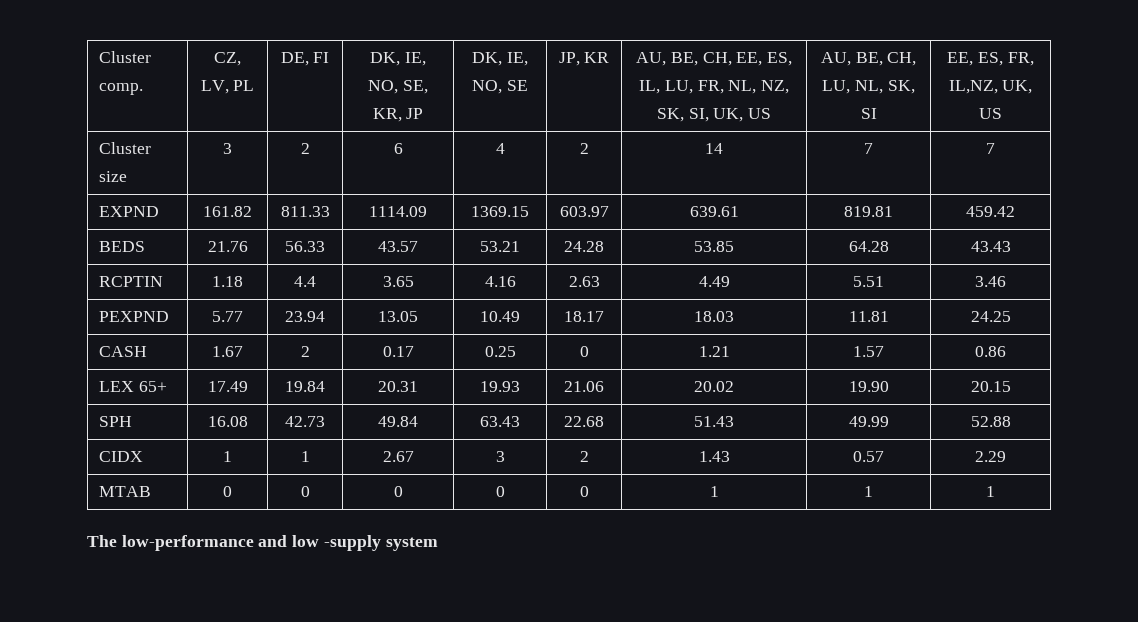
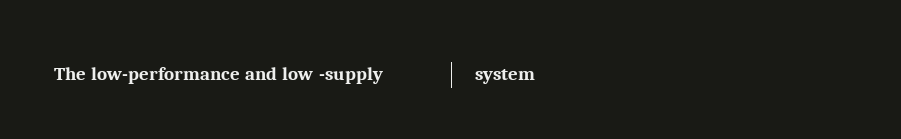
[99,51,152,63] [99,83,144,95] [214,52,241,66] [200,80,255,94] [280,52,330,66] [370,52,426,66] [368,80,428,94] [372,108,424,122] [472,52,528,66] [472,80,528,94] [558,52,610,66] [636,52,792,66] [639,80,789,94] [656,108,772,122] [820,52,917,66] [822,80,915,94] [860,108,877,119] [947,52,1034,66] [948,80,1033,94] [979,108,1002,119] [99,142,152,154] [99,171,128,182] [223,143,232,154] [300,143,310,154] [393,143,403,154] [495,143,505,154] [579,143,589,154] [705,143,723,154] [864,143,873,154] [986,143,995,154] [99,206,160,217] [203,206,252,217] [280,206,330,217] [369,206,427,217] [471,206,529,217] [559,206,609,217] [689,206,739,217] [844,206,893,217] [966,206,1015,217] [99,241,146,252] [207,241,248,252] [285,241,325,252] [378,241,418,252] [480,241,520,252] [564,241,604,252] [694,241,734,252] [848,241,889,252] [970,241,1011,252] [99,276,164,287] [212,276,243,287] [294,276,316,287] [382,276,414,287] [484,276,516,287] [568,276,600,287] [698,276,730,287] [853,276,884,287] [975,276,1006,287] [99,311,170,322] [212,311,243,322] [285,311,325,322] [378,311,418,322] [480,311,520,322] [564,311,604,322] [694,311,734,322] [848,311,889,322] [970,311,1011,322] [99,346,148,357] [212,346,243,357] [300,346,310,357] [382,346,414,357] [484,346,516,357] [579,346,589,357] [698,346,730,357] [853,346,884,357] [975,346,1006,357] [99,381,167,392] [207,381,248,392] [285,381,325,392] [378,381,418,392] [480,381,520,392] [564,381,604,392] [694,381,734,392] [848,381,889,392] [970,381,1011,392] [99,416,133,427] [207,416,248,427] [285,416,325,427] [378,416,418,427] [480,416,520,427] [564,416,604,427] [694,416,734,427] [848,416,889,427] [970,416,1011,427] [99,451,144,462] [223,451,232,462] [300,451,310,462] [382,451,414,462] [495,451,505,462] [579,451,589,462] [698,451,730,462] [853,451,884,462] [975,451,1006,462] [99,486,152,497] [223,486,232,497] [300,486,310,497] [393,486,403,497] [495,486,505,497] [579,486,589,497] [709,486,719,497] [864,486,873,497] [986,486,995,497] Cluster comp. | CZ, LV, PL | DE, FI | DK, IE, NO, SE, KR, JP | DK, IE, NO, SE | JP, KR | AU, BE, CH, EE, ES, IL, LU, FR, NL, NZ, SK, SI, UK, US | AU, BE, CH, LU, NL, SK, SI | EE, ES, FR, IL,NZ, UK, US // Cluster size | 3 | 2 | 6 | 4 | 2 | 14 | 7 | 7 // EXPND | 161.82 | 811.33 | 1114.09 | 1369.15 | 603.97 | 639.61 | 819.81 | 459.42 // BEDS | 21.76 | 56.33 | 43.57 | 53.21 | 24.28 | 53.85 | 64.28 | 43.43 // RCPTIN | 1.18 | 4.4 | 3.65 | 4.16 | 2.63 | 4.49 | 5.51 | 3.46 // PEXPND | 5.77 | 23.94 | 13.05 | 10.49 | 18.17 | 18.03 | 11.81 | 24.25 // CASH | 1.67 | 2 | 0.17 | 0.25 | 0 | 1.21 | 1.57 | 0.86 // LEX 65+ | 17.49 | 19.84 | 20.31 | 19.93 | 21.06 | 20.02 | 19.90 | 20.15 // SPH | 16.08 | 42.73 | 49.84 | 63.43 | 22.68 | 51.43 | 49.99 | 52.88 // CIDX | 1 | 1 | 2.67 | 3 | 2 | 1.43 | 0.57 | 2.29 // MTAB | 0 | 0 | 0 | 0 | 0 | 1 | 1 | 1 // -> (54, 73) none

